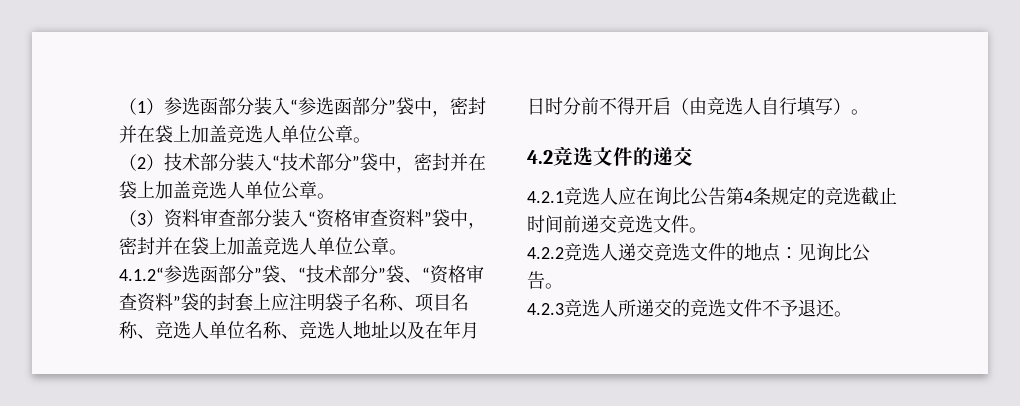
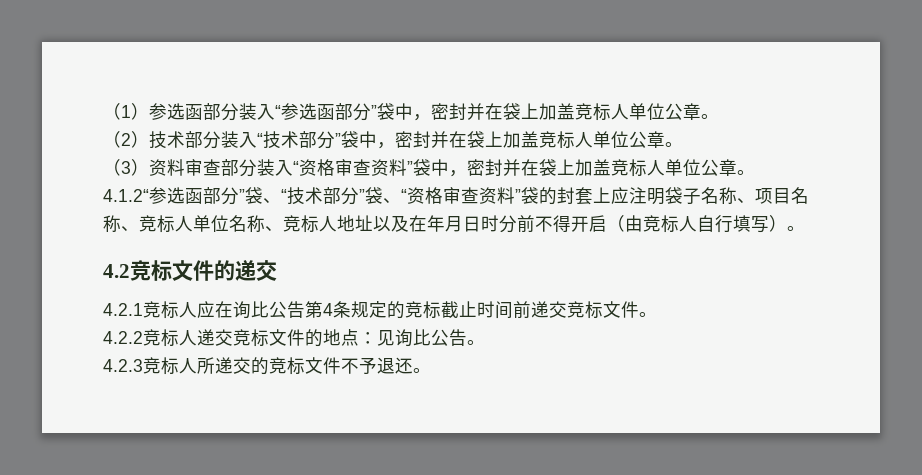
[245,125,263,143] 选 -> [593,103,611,121] 标
[209,181,227,199] 选 -> [557,131,575,149] 标
[281,237,299,255] 选 -> [629,159,647,177] 标
[173,321,191,339] 选 -> [157,215,175,233] 标
[317,321,335,339] 选 -> [301,215,319,233] 标
[725,97,743,115] 选 -> [661,215,679,233] 标
[573,147,593,166] 选 -> [151,260,172,281] 标
[582,187,600,205] 选 -> [161,301,179,319] 标
[843,187,861,205] 选 -> [423,301,441,319] 标
[635,215,653,233] 选 -> [585,301,603,319] 标
[582,243,600,261] 选 -> [161,329,179,347] 标
[672,243,690,261] 选 -> [251,329,269,347] 标
[582,299,600,317] 选 -> [161,357,179,375] 标
[708,299,726,317] 选 -> [287,357,305,375] 标

